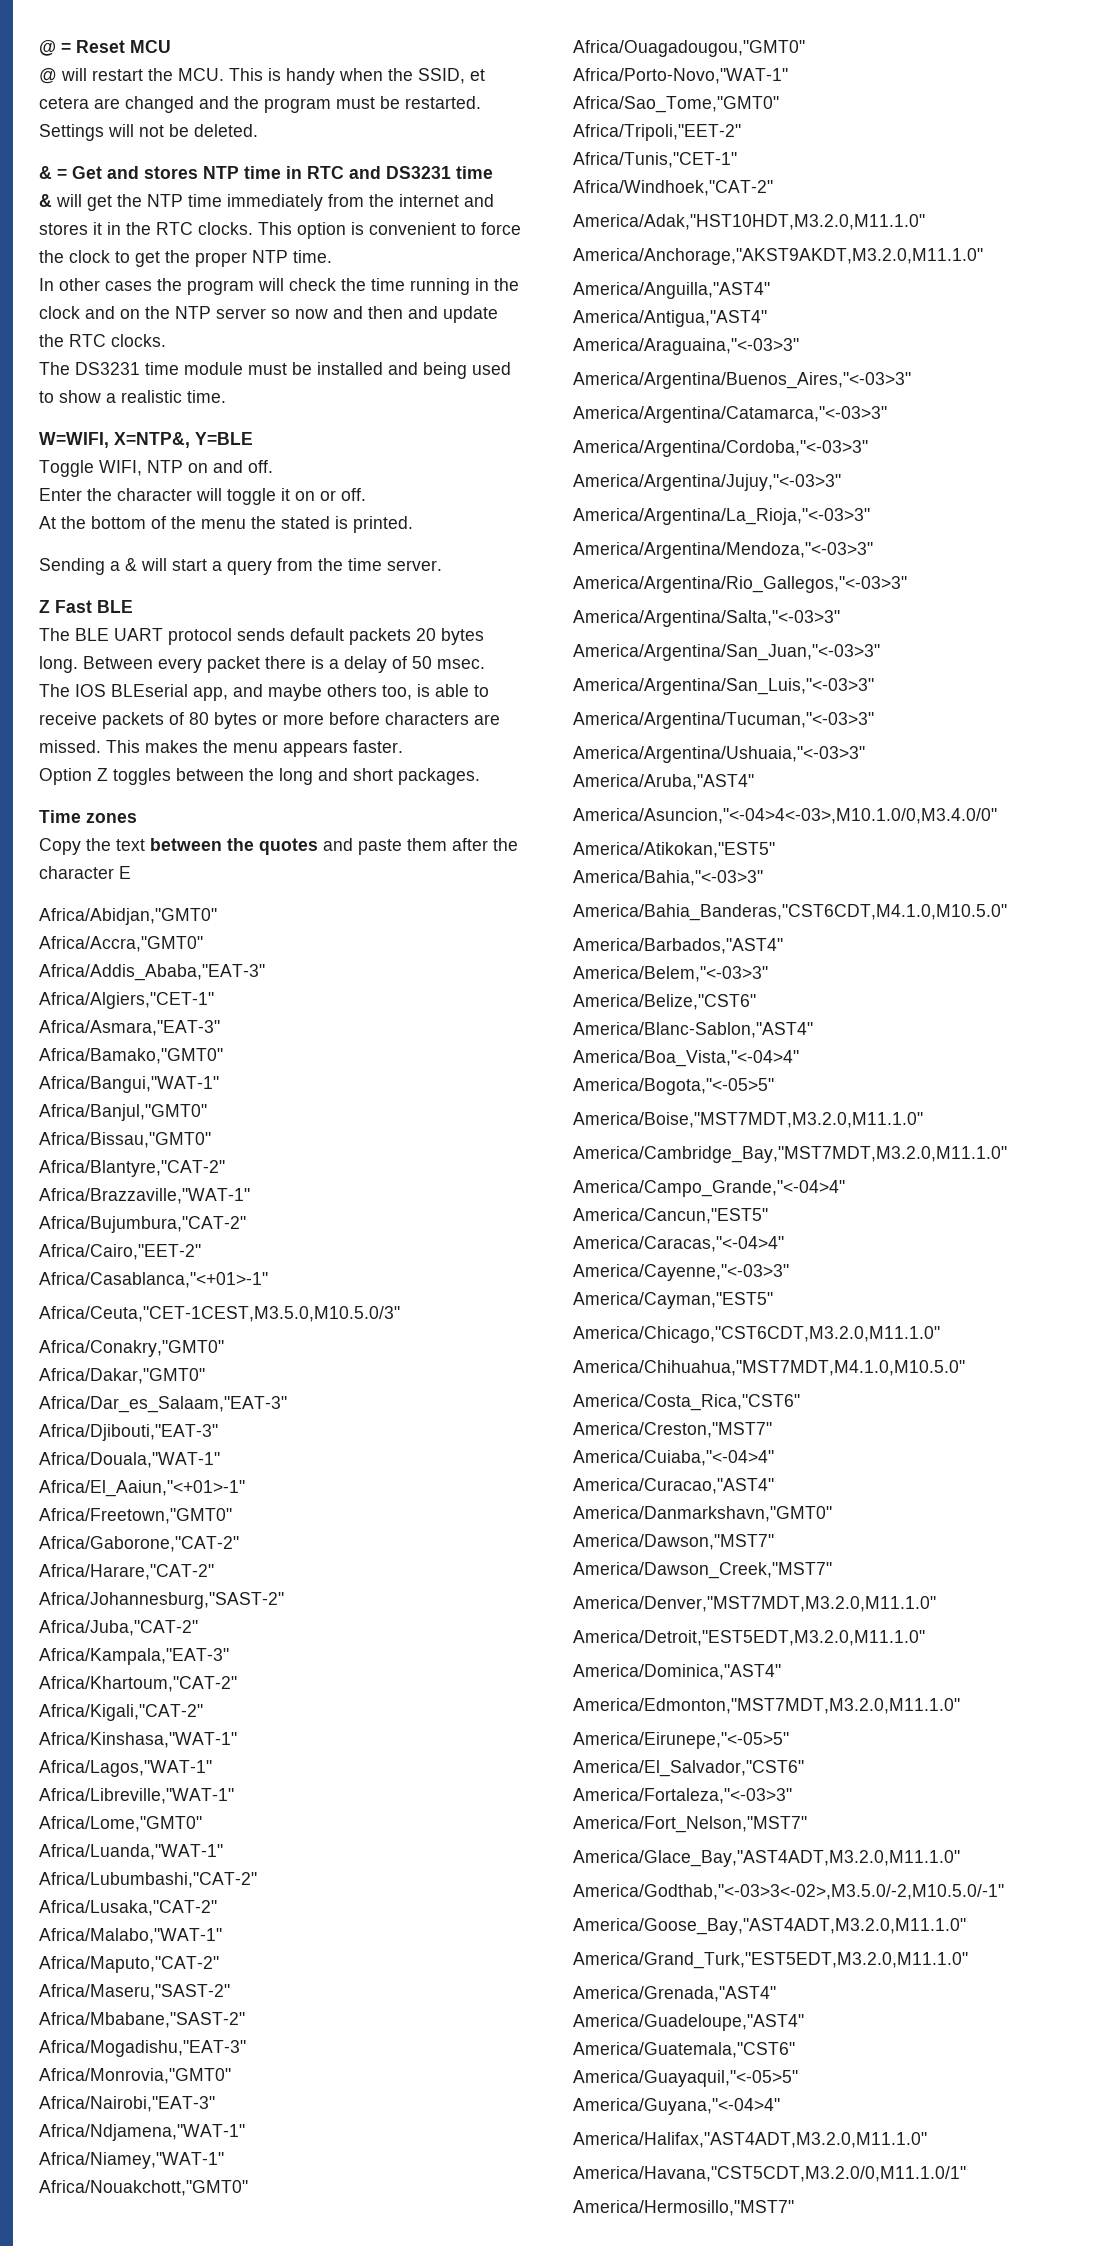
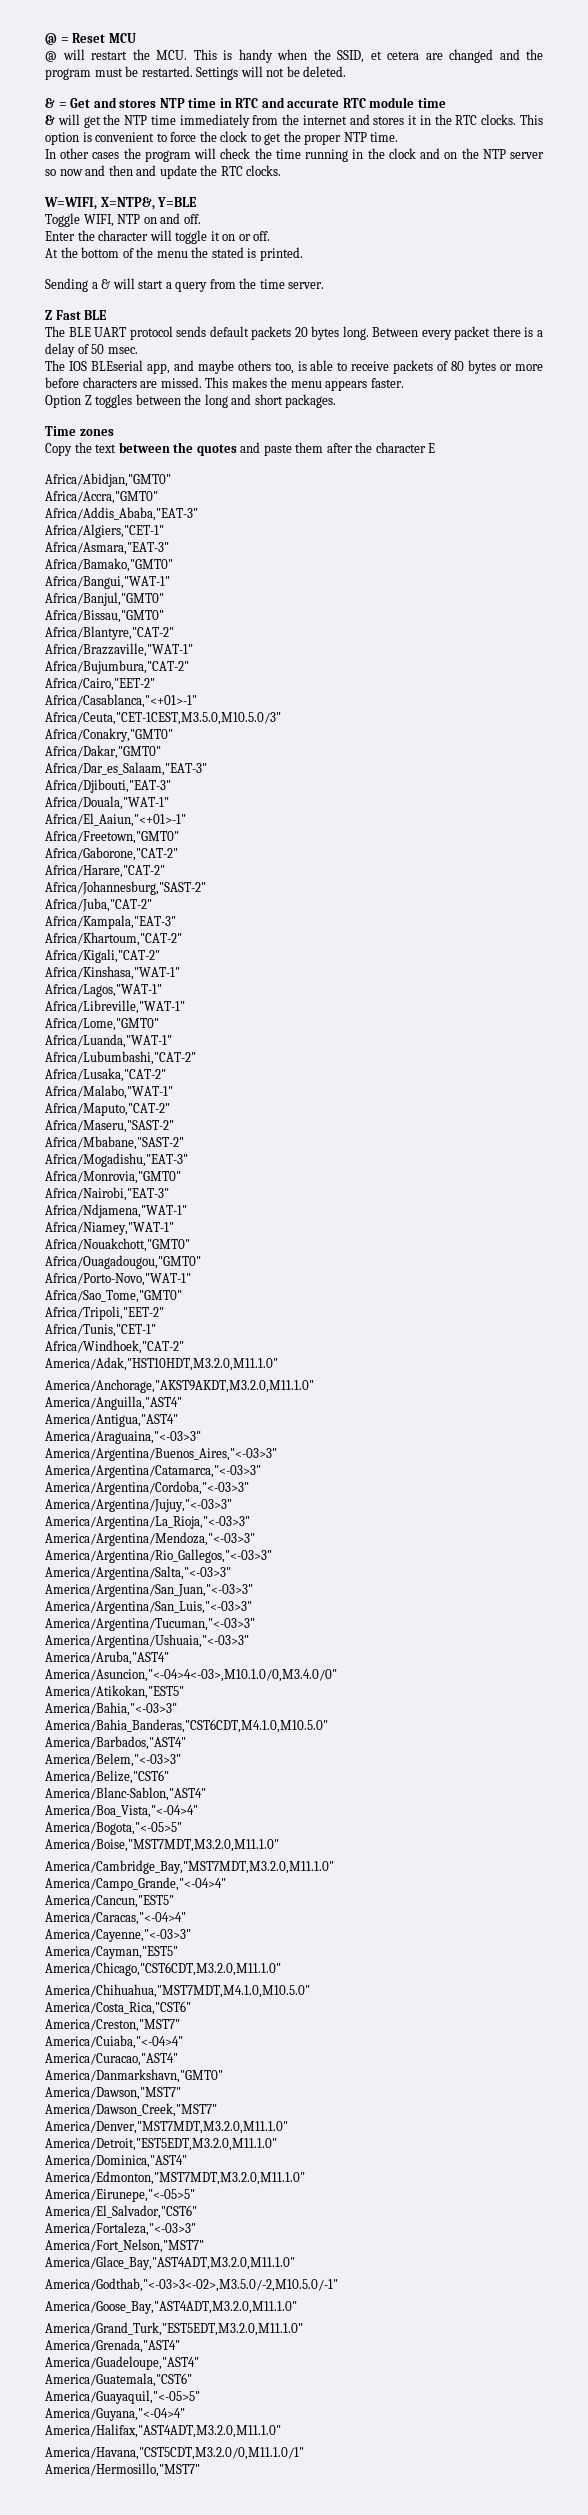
[386,166,451,179] DS3231 -> [287,97,415,108] accurate RTC module
[39,362,511,379] [39,390,226,403] // The DS3231 time module must be installed and being used to show a realistic time. -> (282, 170) none

